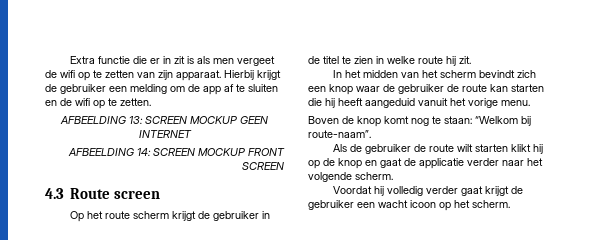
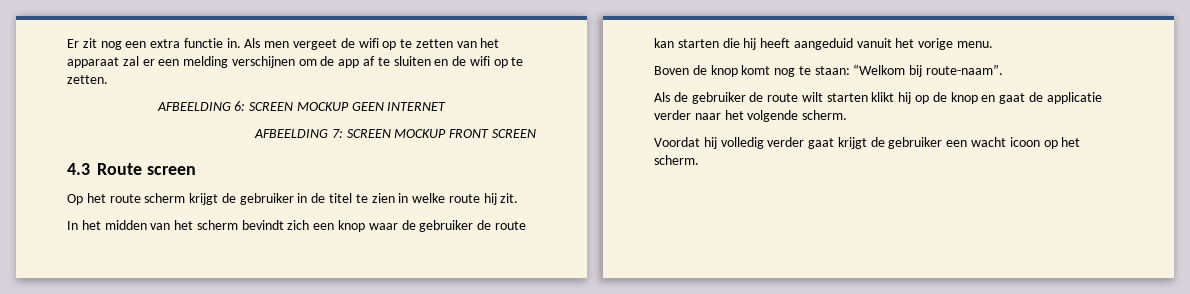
[70,56,211,64] Extra functie die er in zit is als -> [67,38,261,50] Er zit nog een extra functie in. Als
[158,70,281,81] [45,84,106,94] zijn apparaat. Hierbij krijgt de gebruiker -> [480,38,500,48] [67,56,155,68] het apparaat zal er
(167, 89) none -> [231,56,295,68] verschijnen
[129,116,143,124] 13: -> [234,101,246,111] 6:
[137,148,151,156] 14: -> [331,129,343,138] 7:

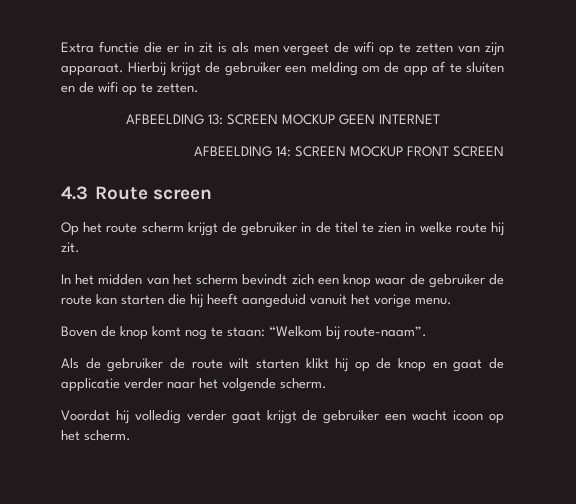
[67,38,261,50] Er zit nog een extra functie in. Als -> [61,41,249,53] Extra functie die er in zit is als
[480,38,500,48] [67,56,155,68] het apparaat zal er -> [485,42,504,56] [61,62,281,76] zijn apparaat. Hierbij krijgt de gebruiker
[231,56,295,68] verschijnen -> (358, 69) none
[234,101,246,111] 6: -> [207,114,223,125] 13:
[331,129,343,138] 7: -> [276,146,291,157] 14:

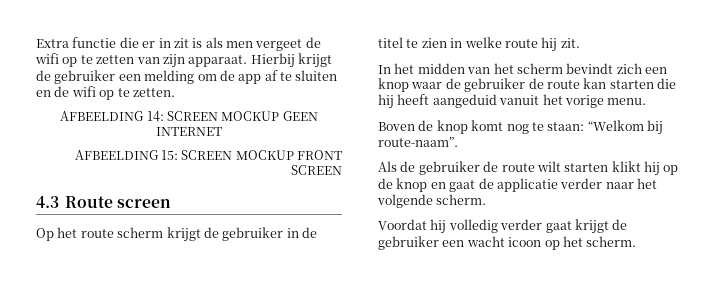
[207,114,223,125] 13: -> [146,111,164,122] 14:
[276,146,291,157] 14: -> [160,150,178,160] 15:

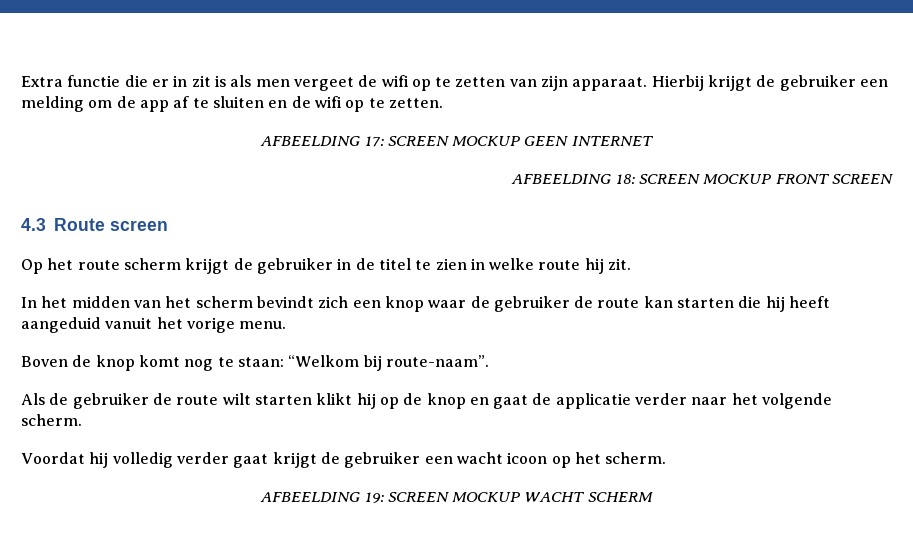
[146,111,164,122] 14: -> [364,136,384,147] 17:
[160,150,178,160] 15: -> [615,174,635,184] 18:
(637, 241) none -> [260,492,653,503] // AFBEELDING 19: SCREEN MOCKUP WACHT SCHERM

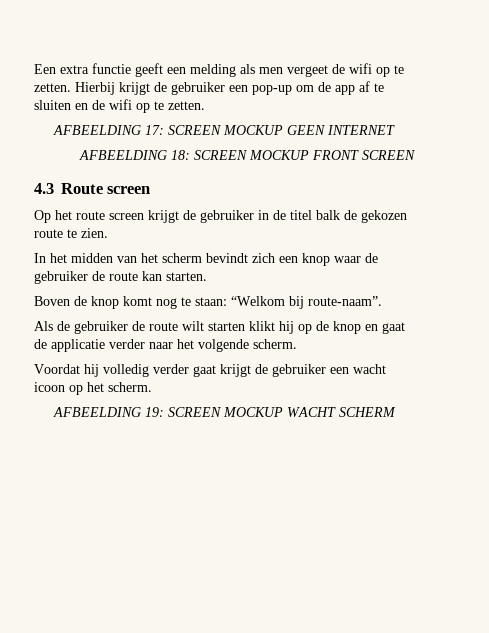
[21,75,226,87] Extra functie die er in zit is -> [34,63,236,77] Een extra functie geeft een melding
[455,75,648,91] zetten van zijn apparaat. -> [34,83,71,92] zetten.
[21,96,84,112] melding -> [252,85,292,95] pop-up
[123,258,181,270] scherm -> [109,213,144,220] screen
[415,258,632,274] te zien in welke route hij zit. -> [316,210,407,223] [34,228,108,238] balk de gekozen route te zien.
[677,296,831,312] [21,317,287,333] starten die hij heeft aangeduid vanuit het vorige menu. -> [166,272,207,281] starten.

